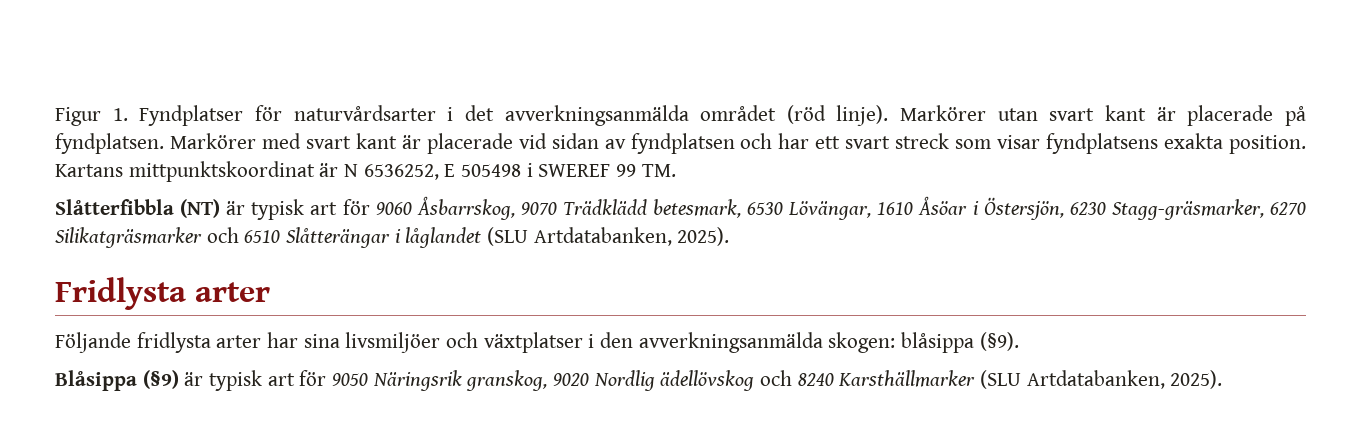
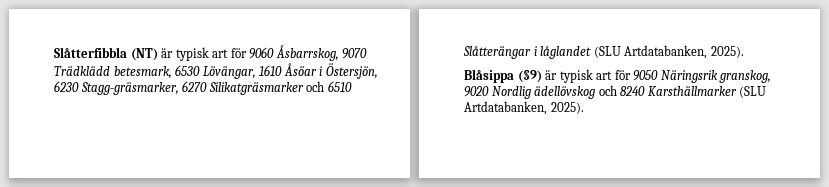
[55,105,1307,126] [55,133,1307,154] [55,161,676,182] Figur 1. Fyndplatser för naturvårdsarter i det avverkningsanmälda området (röd linje). Markörer utan svart kant är placerade på fyndplatsen. Markörer med svart kant är placerade vid sidan av fyndplatsen och har ett svart streck som visar fyndplatsens exakta position. Kartans mittpunktskoordinat är N 6536252, E 505498 i SWEREF 99 TM. // -> (54, 52) none
[55,277,270,310] [55,332,1019,353] // Fridlysta arter // Följande fridlysta arter har sina livsmiljöer och växtplatser i den avverkningsanmälda skogen: blåsippa (§9). -> (744, 52) none

